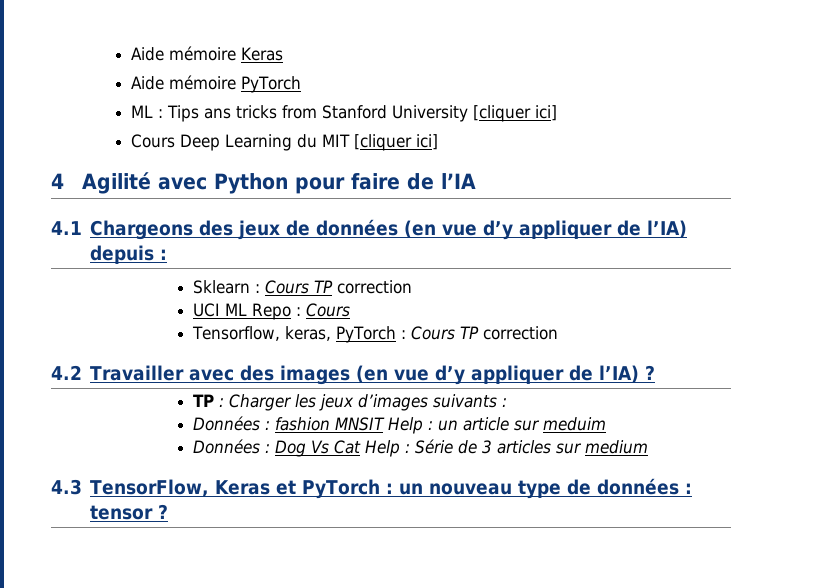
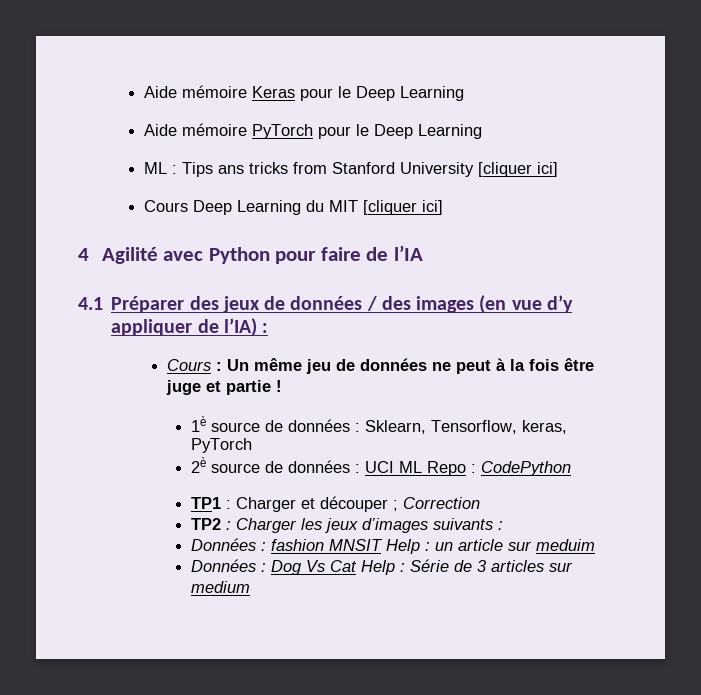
(283, 54) none -> [299,86,464,101] pour le Deep Learning
(301, 84) none -> [317,124,482,139] pour le Deep Learning
[90,220,194,240] Chargeons -> [111,296,185,313] Préparer
[404,220,688,240] [90,245,168,264] [192,280,412,294] [192,303,350,320] [191,326,558,343] [51,365,235,381] (en vue d’y appliquer de l’IA) depuis : // Sklearn : Cours TP correction // UCI ML Repo : Cours // Tensorflow, keras, PyTorch : Cours TP correction // 4.2 Travailler avec -> [366,296,377,311] /
[645,365,656,380] [192,394,214,407] ? // TP -> [262,323,269,333] [167,358,595,374] [166,380,283,395] [190,416,567,434] [190,438,252,453] [190,457,571,476] [190,496,480,512] [190,518,221,530] : // Cours : Un même jeu de données ne peut à la fois être juge et partie ! // 1è source de données : Sklearn, Tensorflow, keras, PyTorch // 2è source de données : UCI ML Repo : CodePython // TP1 : Charger et découper ; Correction // TP2
[51,478,693,499] [90,504,169,520] // 4.3 TensorFlow, Keras et PyTorch : un nouveau type de données : tensor ? -> (250, 587) none

